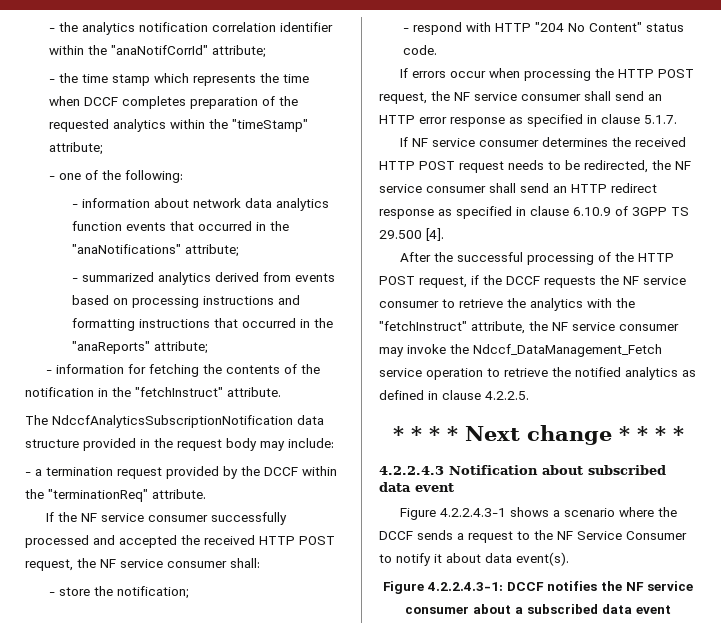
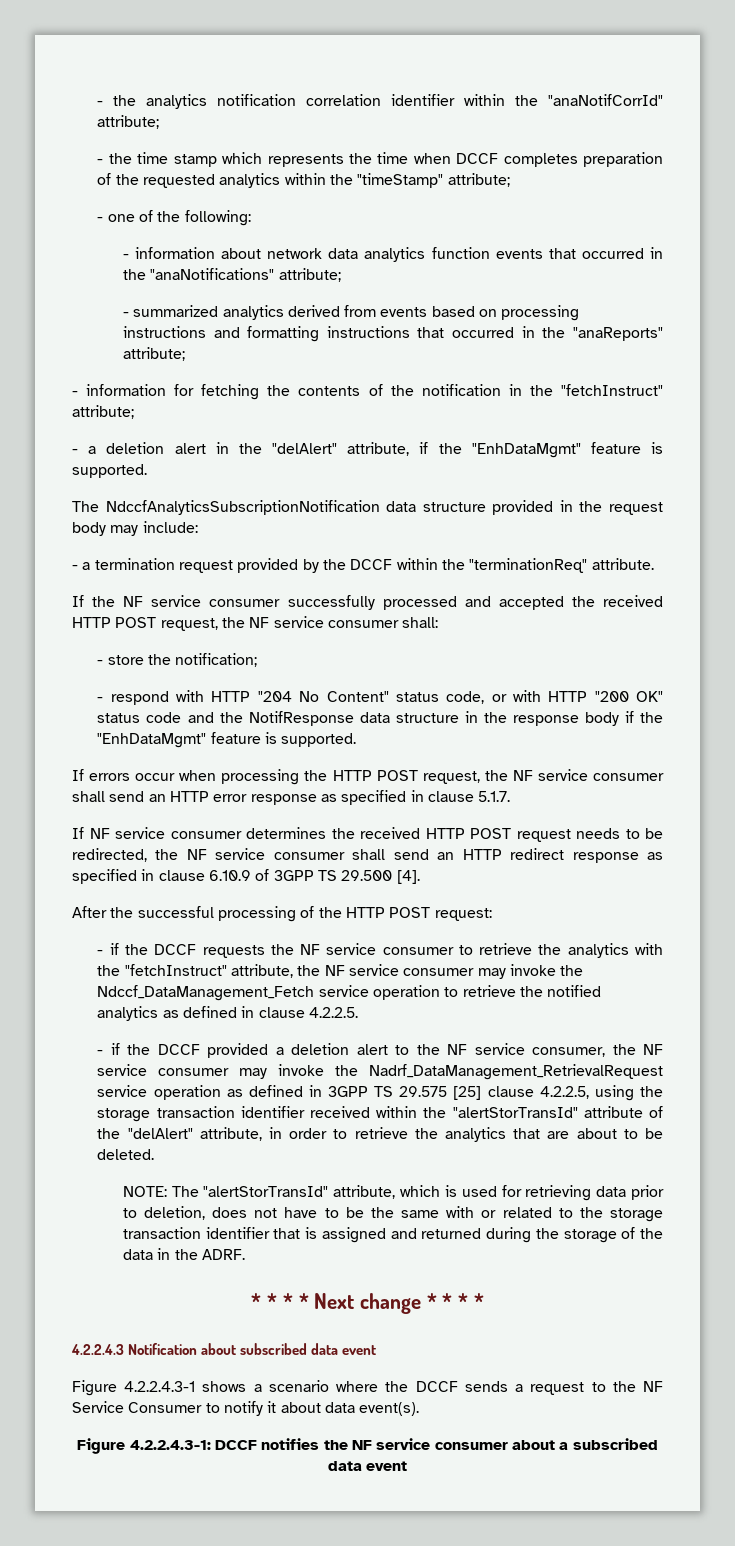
[227,387,281,397] attribute. -> [72,405,134,419] [72,442,663,458] [72,464,147,478] attribute; // - a deletion alert in the "delAlert" attribute, if the "EnhDataMgmt" feature is supported.
[402,45,437,55] code. -> [446,690,663,704] [97,711,663,726] [97,732,357,748] code, or with HTTP "200 OK" status code and the NotifResponse data structure in the response body if the "EnhDataMgmt" feature is supported.
[419,276,467,288] request, -> [434,908,492,921] [97,950,104,955] request: // -
(529, 395) none -> [97,1043,664,1058] [97,1064,663,1080] [97,1085,663,1101] [97,1106,663,1122] [97,1127,664,1142] [97,1149,155,1160] [122,1185,665,1201] [122,1206,664,1222] [122,1227,663,1243] [122,1248,245,1260] // - if the DCCF provided a deletion alert to the NF service consumer, the NF service consumer may invoke the Nadrf_DataManagement_RetrievalRequest service operation as defined in 3GPP TS 29.575 [25] clause 4.2.2.5, using the storage transaction identifier received within the "alertStorTransId" attribute of the "delAlert" attribute, in order to retrieve the analytics that are about to be deleted. // NOTE: The "alertStorTransId" attribute, which is used for retrieving data prior to deletion, does not have to be the same with or related to the storage transaction identifier that is assigned and returned during the storage of the data in the ADRF.

